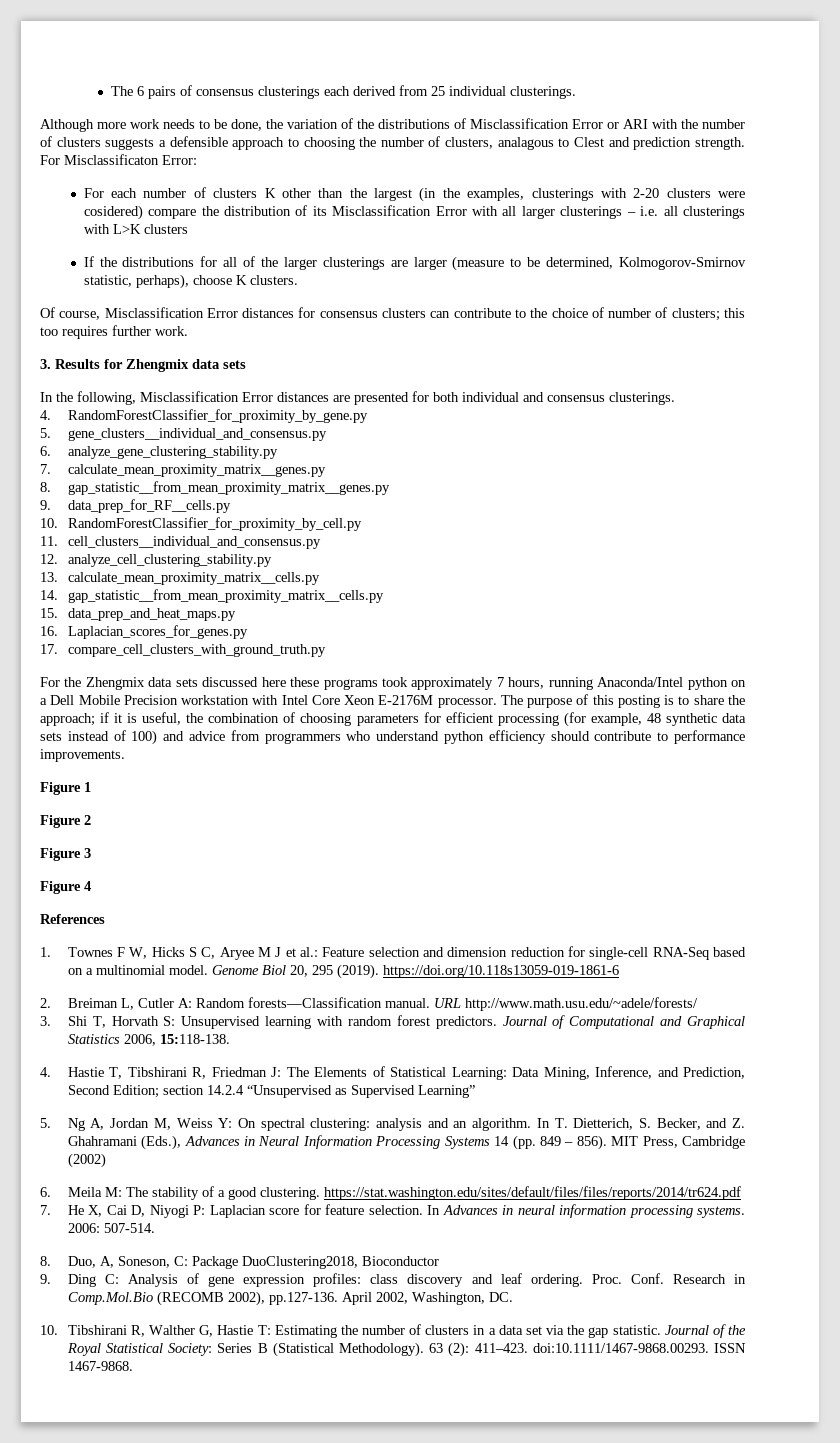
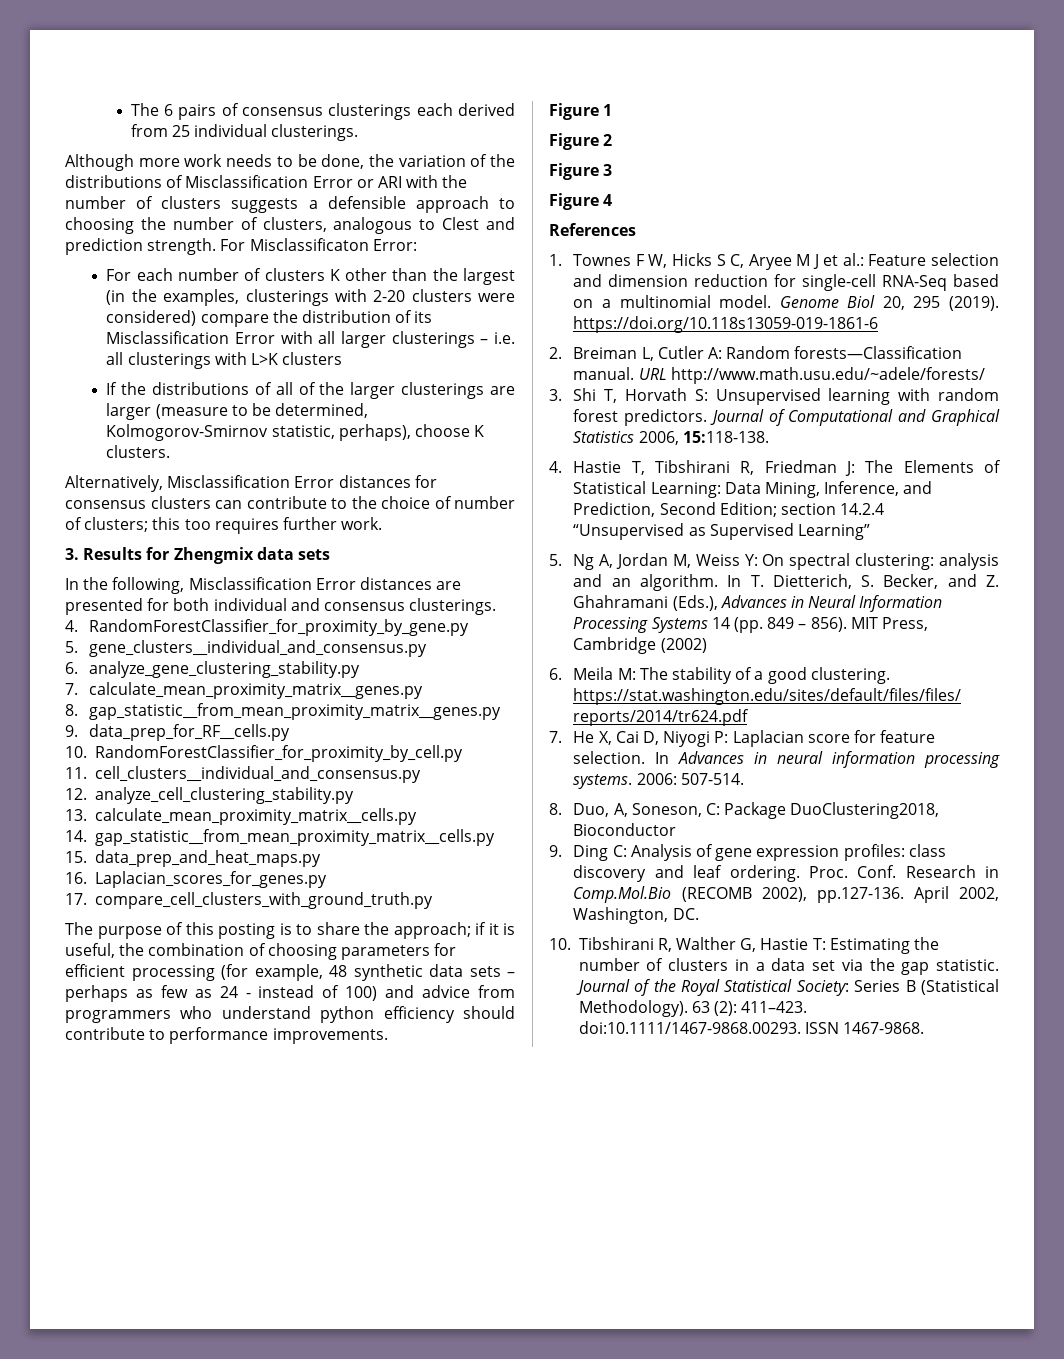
[497,137,554,150] analagous -> [333,217,413,234] analogous
[83,205,143,220] cosidered) -> [106,310,197,326] considered)
[200,256,218,267] for -> [254,382,272,395] of
[40,307,101,320] Of course, -> [65,475,163,492] Alternatively,
[40,677,746,690] [40,695,497,708] For the Zhengmix data sets discussed here these programs took approximately 7 hours, running Anaconda/Intel python on a Dell Mobile Precision workstation with Intel Core Xeon E-2176M processor. -> (433, 900) none
(62, 736) none -> [507,972,515,977] [65,985,251,1002] – perhaps as few as 24 -

